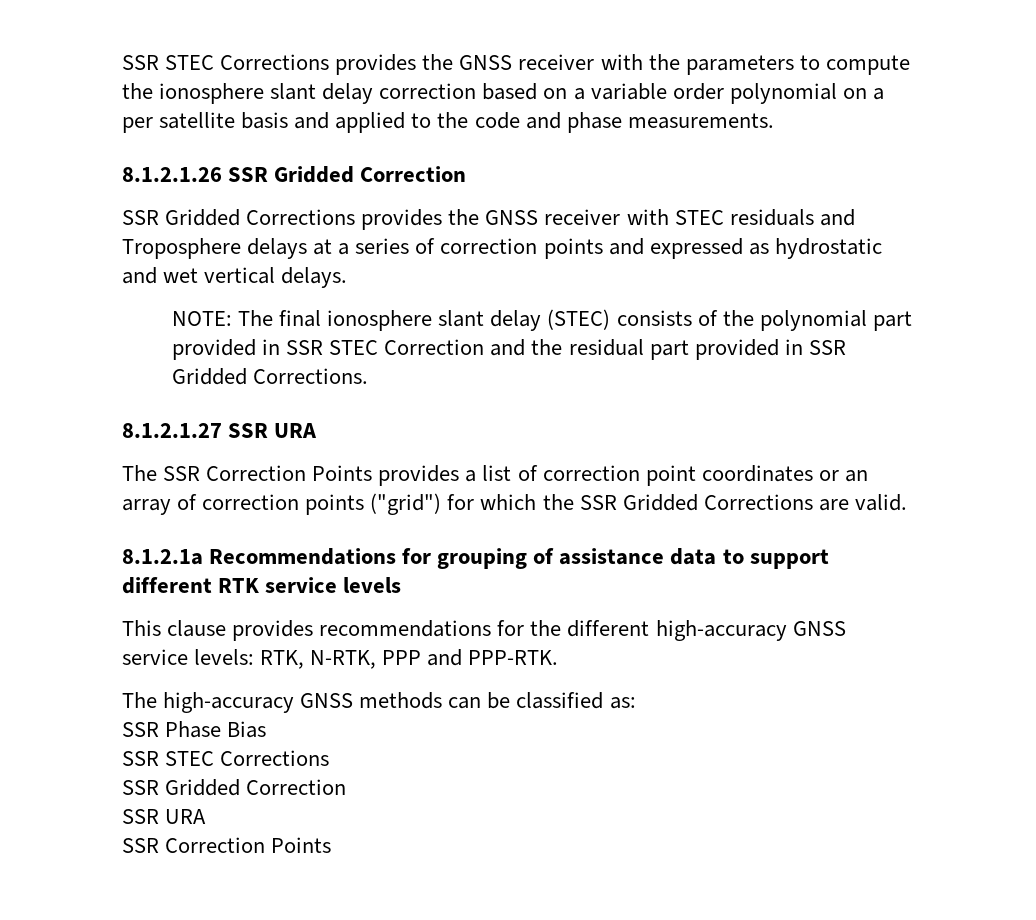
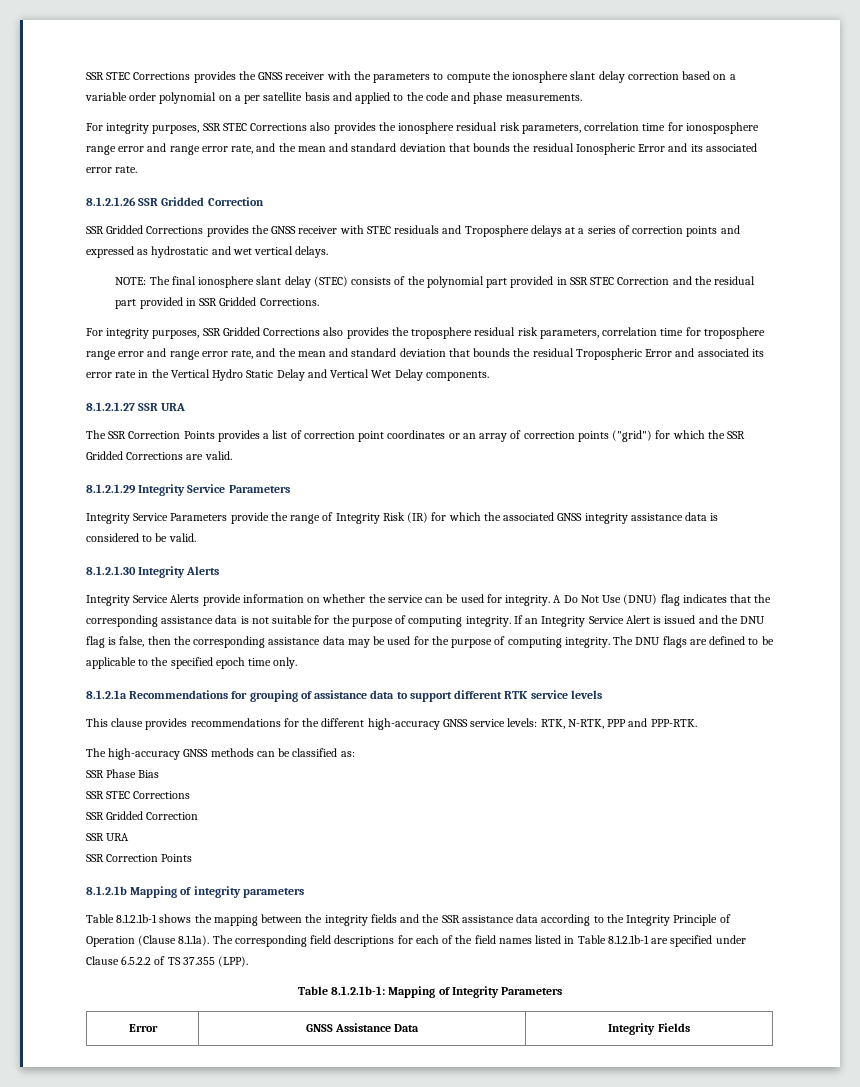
(774, 121) none -> [86,122,759,134] [86,143,757,155] [86,166,138,173] // For integrity purposes, SSR STEC Corrections also provides the ionosphere residual risk parameters, correlation time for ionosposphere range error and range error rate, and the mean and standard deviation that bounds the residual Ionospheric Error and its associated error rate.
(369, 376) none -> [86,327,765,339] [86,348,764,360] [86,369,489,381] // For integrity purposes, SSR Gridded Corrections also provides the troposphere residual risk parameters, correlation time for troposphere range error and range error rate, and the mean and standard deviation that bounds the residual Tropospheric Error and associated its error rate in the Vertical Hydro Static Delay and Vertical Wet Delay components.
(907, 502) none -> [86,484,290,496] [86,512,719,524] [86,533,196,542] [86,566,220,578] [86,594,772,606] [86,615,766,627] [86,636,774,648] [86,657,298,669] // 8.1.2.1.29 Integrity Service Parameters // Integrity Service Parameters provide the range of Integrity Risk (IR) for which the associated GNSS integrity assistance data is considered to be valid. // 8.1.2.1.30 Integrity Alerts // Integrity Service Alerts provide information on whether the service can be used for integrity. A Do Not Use (DNU) flag indicates that the corresponding assistance data is not suitable for the purpose of computing integrity. If an Integrity Service Alert is issued and the DNU flag is false, then the corresponding assistance data may be used for the purpose of computing integrity. The DNU flags are defined to be applicable to the specified epoch time only.
(332, 845) none -> [86,886,304,898] [86,914,731,926] [86,935,746,947] [86,956,249,967] [297,986,563,998] [128,1024,158,1032] [305,1023,420,1032] [608,1023,690,1035] // 8.1.2.1b Mapping of integrity parameters // Table 8.1.2.1b-1 shows the mapping between the integrity fields and the SSR assistance data according to the Integrity Principle of Operation (Clause 8.1.1a). The corresponding field descriptions for each of the field names listed in Table 8.1.2.1b-1 are specified under Clause 6.5.2.2 of TS 37.355 (LPP). // Table 8.1.2.1b-1: Mapping of Integrity Parameters // Error | GNSS Assistance Data | Integrity Fields

